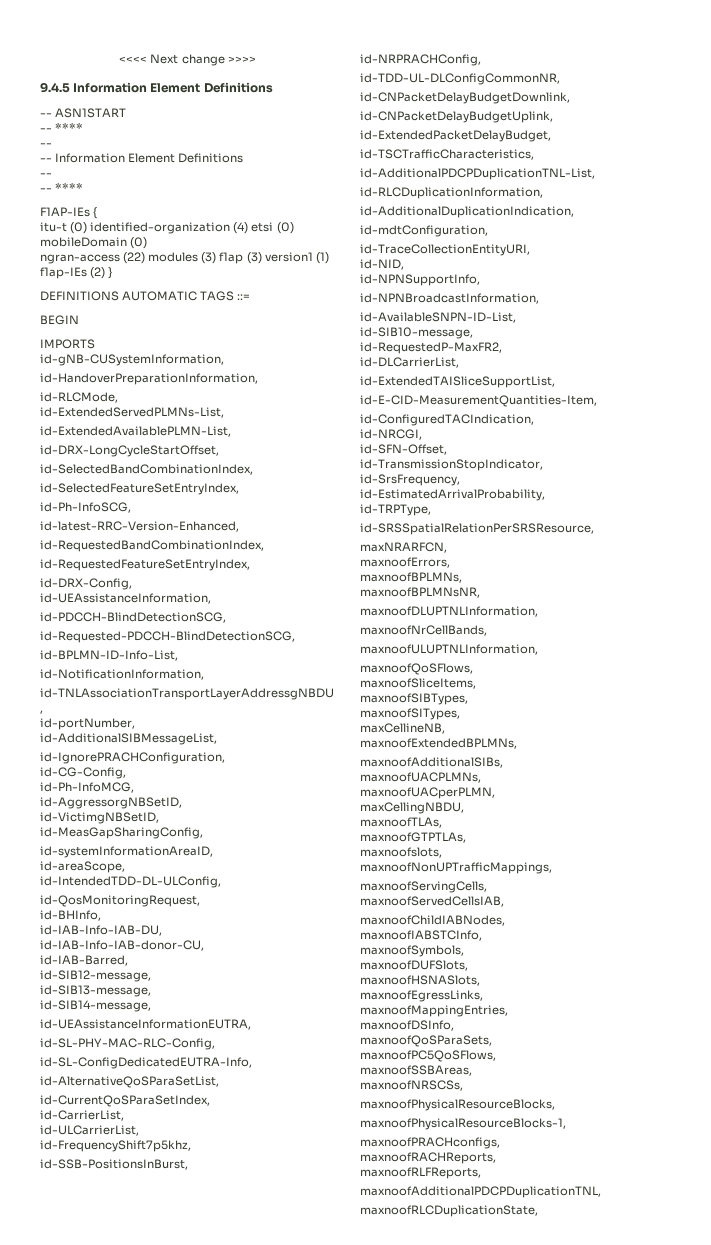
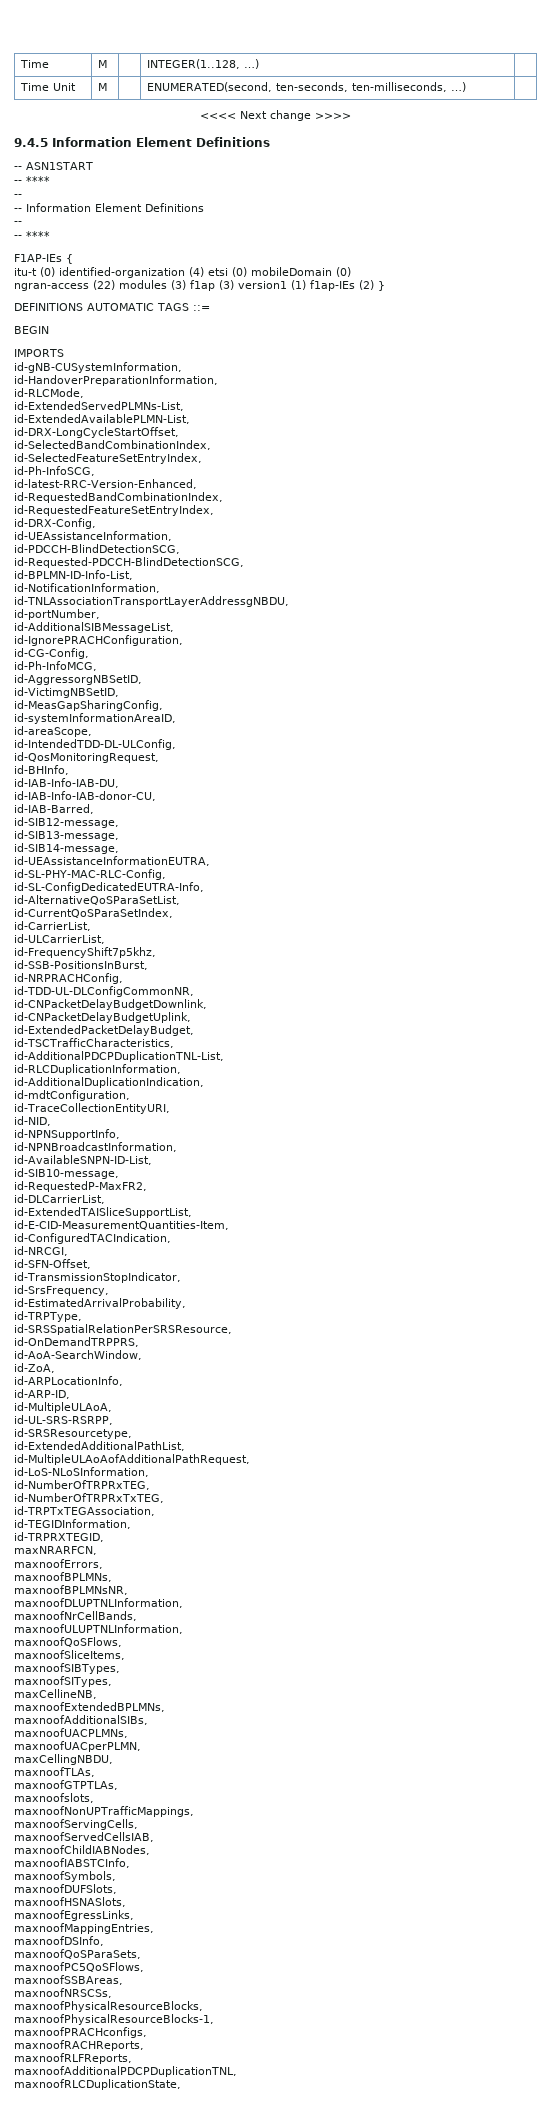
(119, 59) none -> [20,60,50,68] [98,60,108,68] [147,59,260,69] [20,83,77,91] [98,83,108,91] [147,82,467,92] Time | M | | INTEGER(1..128, …) | // Time Unit | M | | ENUMERATED(second, ten-seconds, ten-milliseconds, …) | //
(594, 529) none -> [14,1337,139,1347] [14,1350,142,1360] [14,1363,55,1373] [14,1376,123,1386] [14,1389,70,1399] [14,1402,112,1413] [14,1415,113,1425] [14,1428,132,1439] [14,1441,185,1451] [14,1454,250,1465] [14,1467,149,1477] [14,1480,150,1490] [14,1493,164,1503] [14,1506,155,1516] [14,1519,131,1529] [14,1532,104,1542] // id-OnDemandTRPPRS, // id-AoA-SearchWindow, // id-ZoA, // id-ARPLocationInfo, // id-ARP-ID, // id-MultipleULAoA, // id-UL-SRS-RSRPP, // id-SRSResourcetype, // id-ExtendedAdditionalPathList, // id-MultipleULAoAofAdditionalPathRequest, // id-LoS-NLoSInformation, // id-NumberOfTRPRxTEG, // id-NumberOfTRPRxTxTEG, // id-TRPTxTEGAssociation, // id-TEGIDInformation, // id-TRPRXTEGID,

